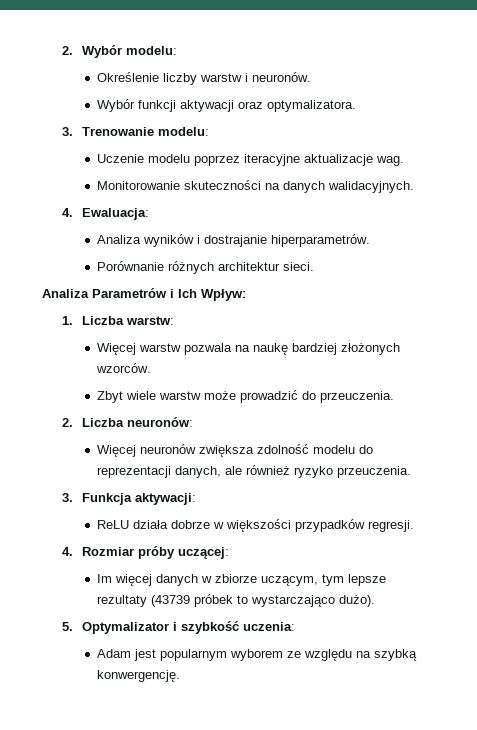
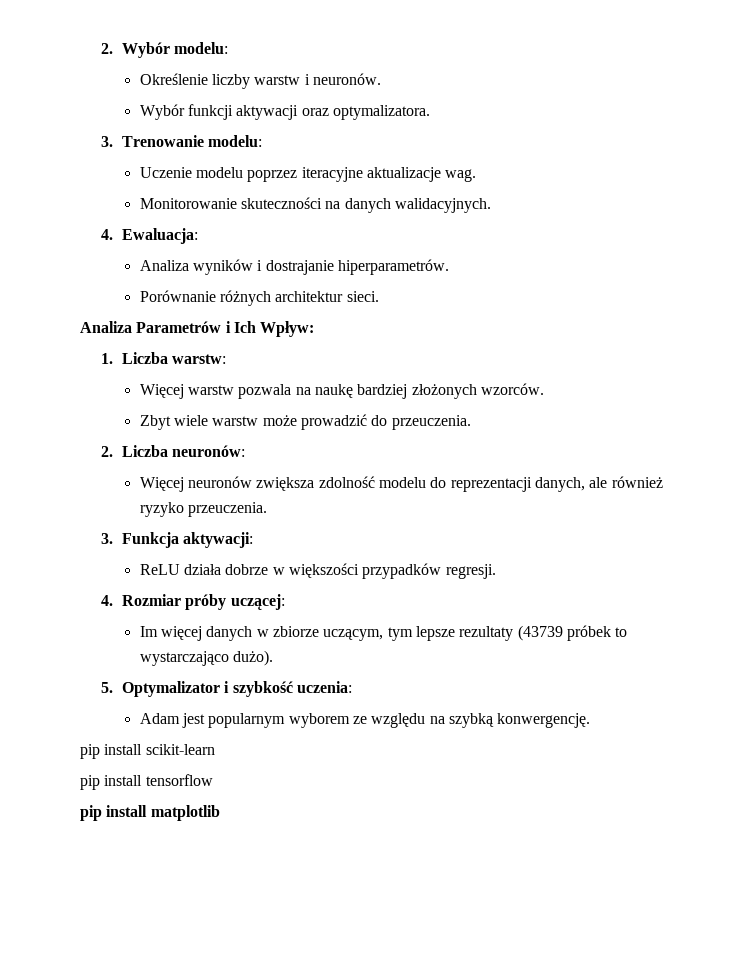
(180, 676) none -> [80,744,215,759] [80,774,213,790] [80,805,220,821] // pip install scikit-learn // pip install tensorflow // pip install matplotlib

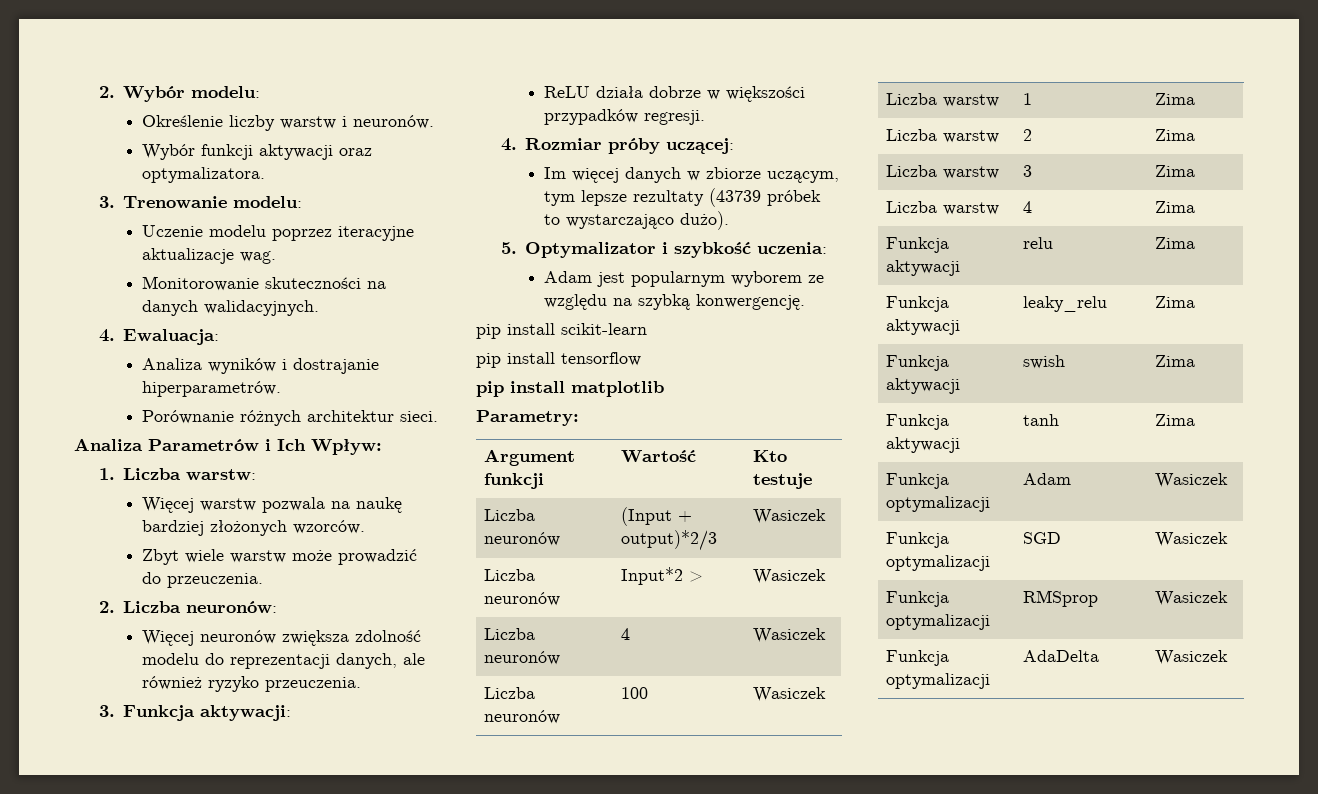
(220, 813) none -> [476,410,579,426] [483,449,575,466] [483,473,544,489] [620,450,696,463] [752,450,787,462] [752,473,812,489] [483,509,535,521] [483,532,560,546] [620,507,692,526] [620,530,717,551] [752,509,826,524] [483,569,535,581] [483,592,560,606] [620,567,703,585] [752,569,826,584] [483,628,535,640] [483,651,560,665] [620,628,630,640] [752,628,826,643] [483,687,535,699] [483,710,560,724] [620,687,648,699] [752,687,826,702] [885,93,999,107] [1022,93,1032,105] [1154,93,1195,105] [885,129,999,143] [1022,129,1032,141] [1154,129,1195,141] [885,165,999,179] [1022,165,1032,177] [1154,165,1195,177] [885,201,999,215] [1022,201,1032,213] [1154,201,1195,213] [885,237,949,253] [885,260,960,276] [1022,237,1053,249] [1154,237,1195,249] [885,296,949,312] [885,319,960,335] [1022,296,1107,312] [1154,296,1195,308] [885,355,949,371] [885,378,960,394] [1022,355,1065,369] [1154,355,1195,367] [885,414,949,430] [885,437,960,453] [1022,414,1059,426] [1154,414,1195,426] [885,473,949,489] [885,496,990,512] [1022,473,1071,485] [1154,473,1228,488] [885,532,949,548] [885,555,990,571] [1022,532,1061,544] [1154,532,1228,547] [885,591,949,607] [885,614,990,630] [1022,590,1098,607] [1154,591,1228,606] [885,650,949,666] [885,673,990,689] [1022,650,1099,662] [1154,650,1228,665] // Parametry: // Argument funkcji | Wartość | Kto testuje // Liczba neuronów | (Input + output)*2/3 | Wasiczek // Liczba neuronów | Input*2 > | Wasiczek // Liczba neuronów | 4 | Wasiczek // Liczba neuronów | 100 | Wasiczek // Liczba warstw | 1 | Zima // Liczba warstw | 2 | Zima // Liczba warstw | 3 | Zima // Liczba warstw | 4 | Zima // Funkcja aktywacji | relu | Zima // Funkcja aktywacji | leaky_relu | Zima // Funkcja aktywacji | swish | Zima // Funkcja aktywacji | tanh | Zima // Funkcja optymalizacji | Adam | Wasiczek // Funkcja optymalizacji | SGD | Wasiczek // Funkcja optymalizacji | RMSprop | Wasiczek // Funkcja optymalizacji | AdaDelta | Wasiczek

